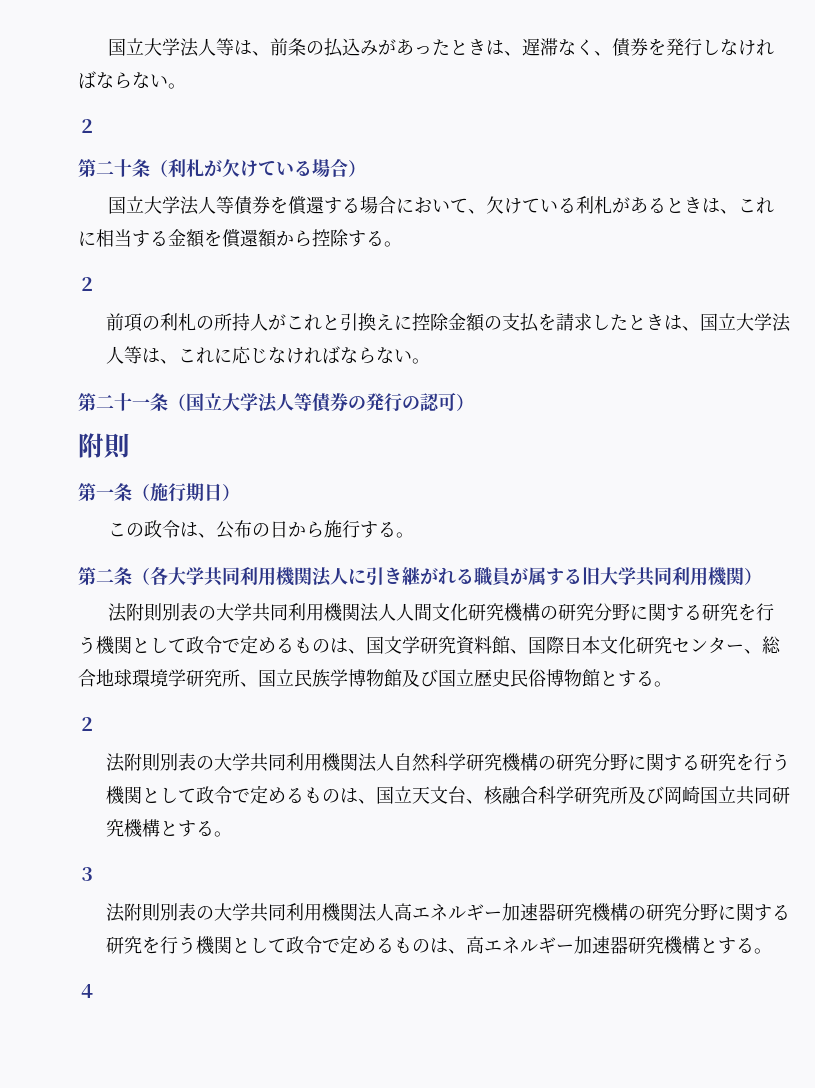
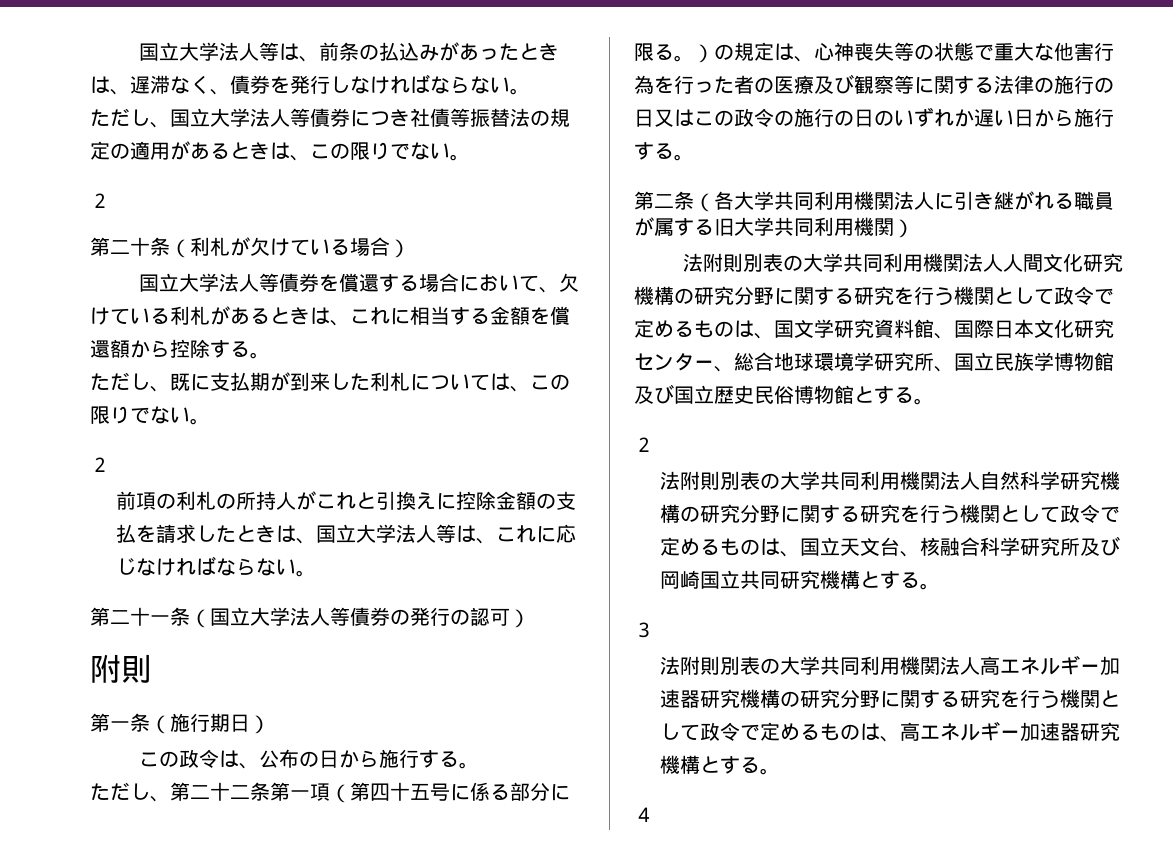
(186, 86) none -> [90,108,570,128] [90,141,470,161] // ただし、国立大学法人等債券につき社債等振替法の規定の適用があるときは、この限りでない。
(402, 244) none -> [90,372,570,392] [90,406,210,425] // ただし、既に支払期が到来した利札については、この限りでない。
(415, 535) none -> [90,782,570,803] [634,42,1114,63] [634,74,1114,94] [634,107,1114,127] [634,142,694,161] // ただし、第二十二条第一項（第四十五号に係る部分に限る。）の規定は、心神喪失等の状態で重大な他害行為を行った者の医療及び観察等に関する法律の施行の日又はこの政令の施行の日のいずれか遅い日から施行する。

